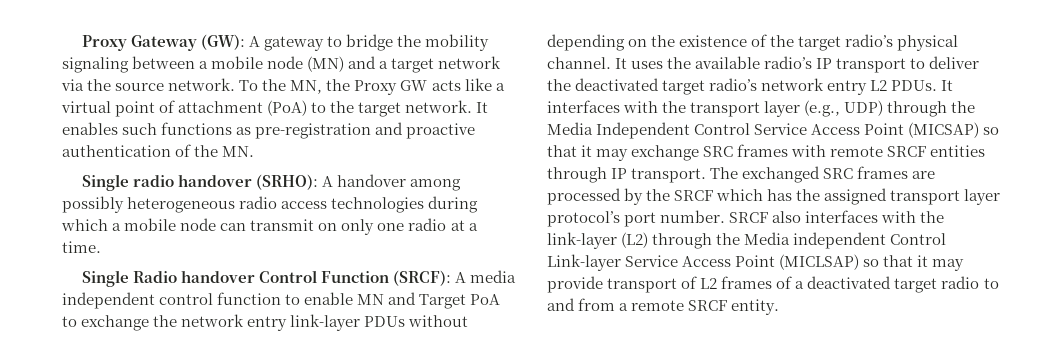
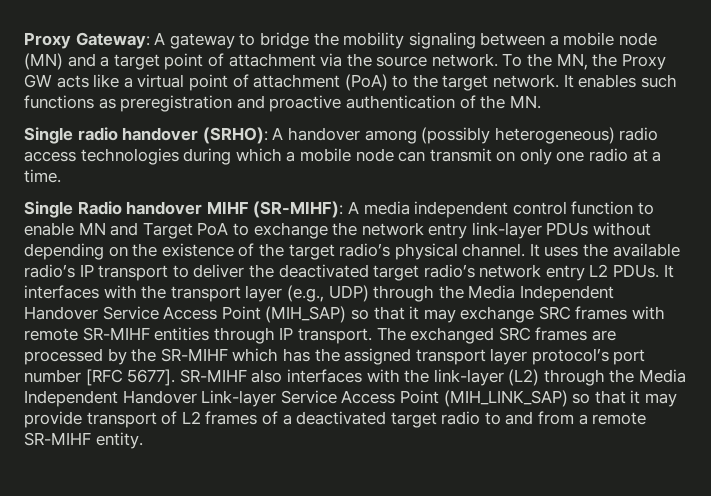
[81,34,245,51] Proxy Gateway (GW): -> [24,32,150,49] Proxy Gateway:
[438,56,502,69] network -> [164,53,316,70] point of attachment
[255,123,372,139] pre-registration -> [120,95,233,112] preregistration
[62,196,236,213] possibly heterogeneous -> [421,127,615,144] (possibly heterogeneous)
[258,270,452,286] Control Function (SRCF): -> [206,201,344,218] MIHF (SR-MIHF):
[694,122,980,138] Control Service Access Point (MICSAP) -> [24,306,347,323] Handover Service Access Point (MIH_SAP)
[887,146,927,157] SRCF -> [82,327,150,341] SR-MIHF
[674,190,714,201] SRCF -> [160,348,228,362] SR-MIHF
[660,210,769,223] number. SRCF -> [24,369,247,386] number [RFC 5677]. SR-MIHF
[793,232,947,249] independent Control -> [24,390,197,407] Independent Handover
[779,254,860,270] (MICLSAP) -> [443,390,568,407] (MIH_LINK_SAP)
[688,300,728,311] SRCF -> [24,432,91,446] SR-MIHF

